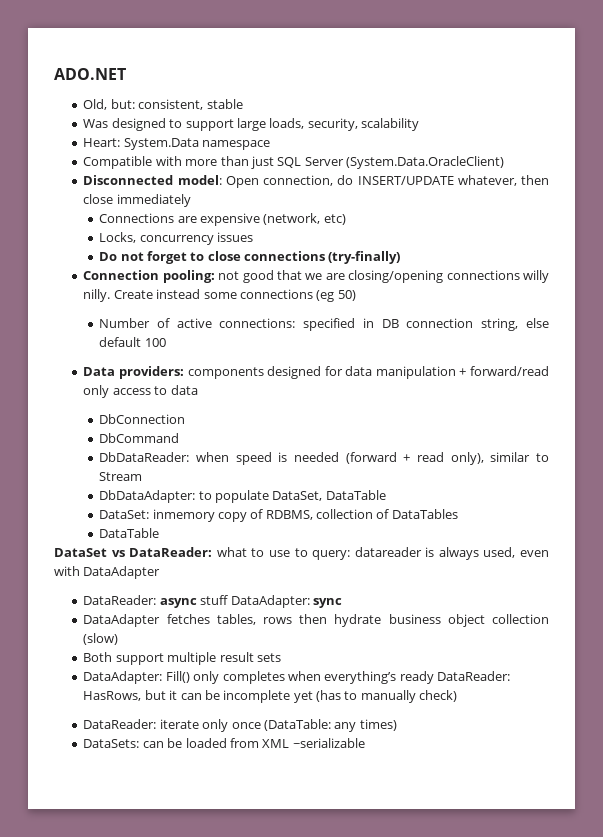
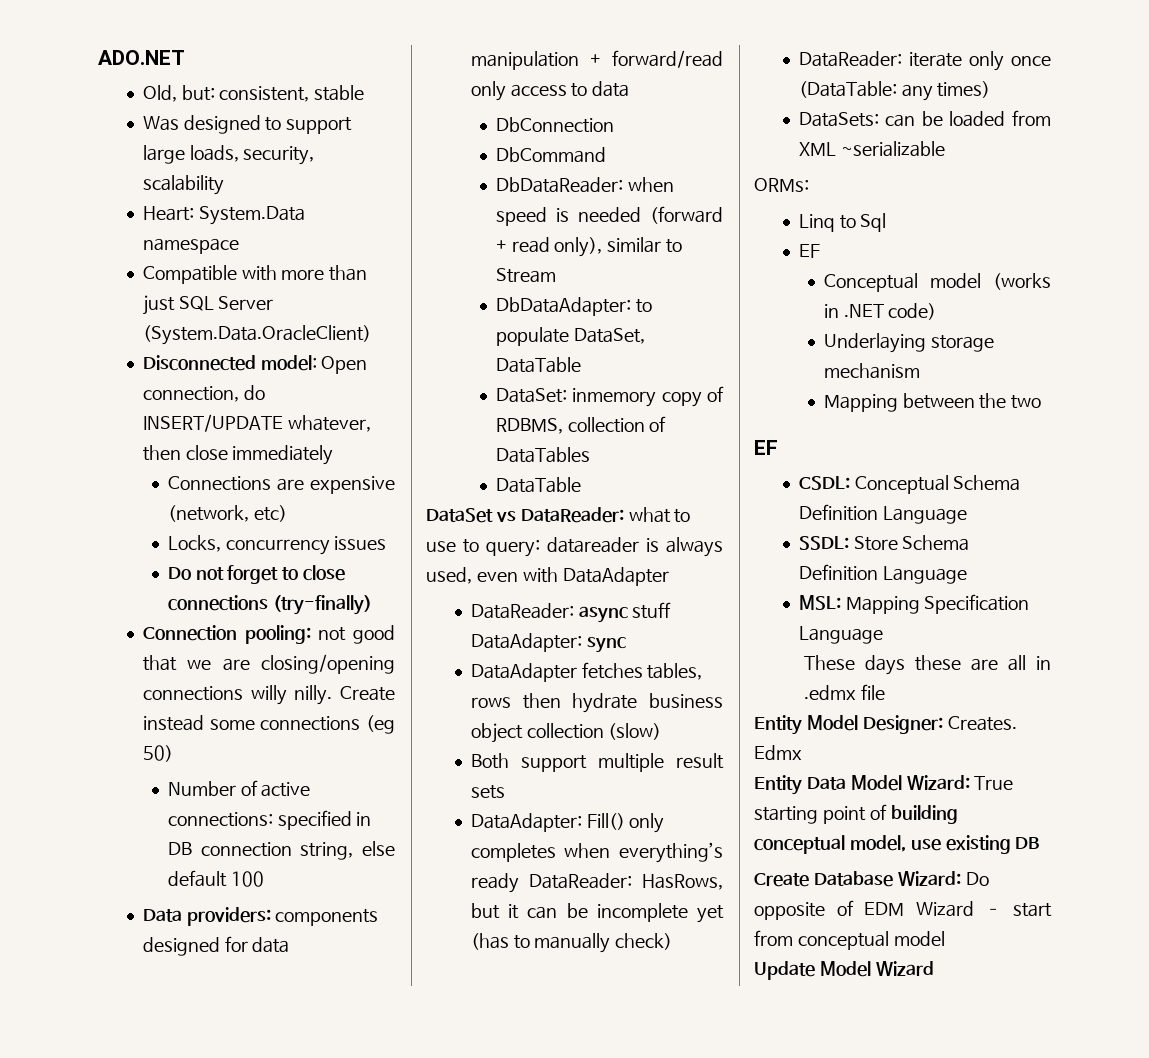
(365, 743) none -> [754,178,809,192] [798,213,887,232] [798,244,820,258] [823,273,1051,292] [823,303,937,320] [823,333,994,353] [823,363,920,379] [823,393,1042,412] [754,440,778,455] [798,475,1021,494] [798,504,967,524] [798,535,970,551] [798,564,967,584] [798,594,1030,614] [798,626,883,644] [803,655,1051,675] [803,684,885,700] [754,715,1017,735] [754,745,802,760] [754,775,1014,795] [754,804,958,824] [754,835,1040,854] [754,871,989,887] [754,900,1052,920] [754,930,945,950] [754,961,934,980] // ORMs: // Linq to Sql // EF // Conceptual model (works in .NET code) // Underlaying storage mechanism // Mapping between the two // EF // CSDL: Conceptual Schema Definition Language // SSDL: Store Schema Definition Language // MSL: Mapping Specification Language // These days these are all in .edmx file // Entity Model Designer: Creates. Edmx // Entity Data Model Wizard: True starting point of building conceptual model, use existing DB // Create Database Wizard: Do opposite of EDM Wizard – start from conceptual model // Update Model Wizard

